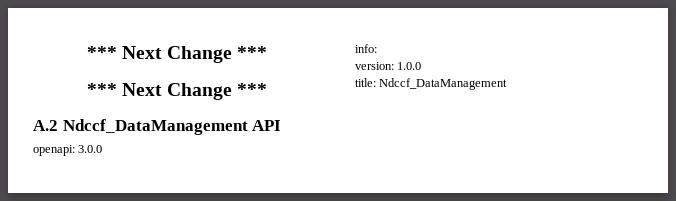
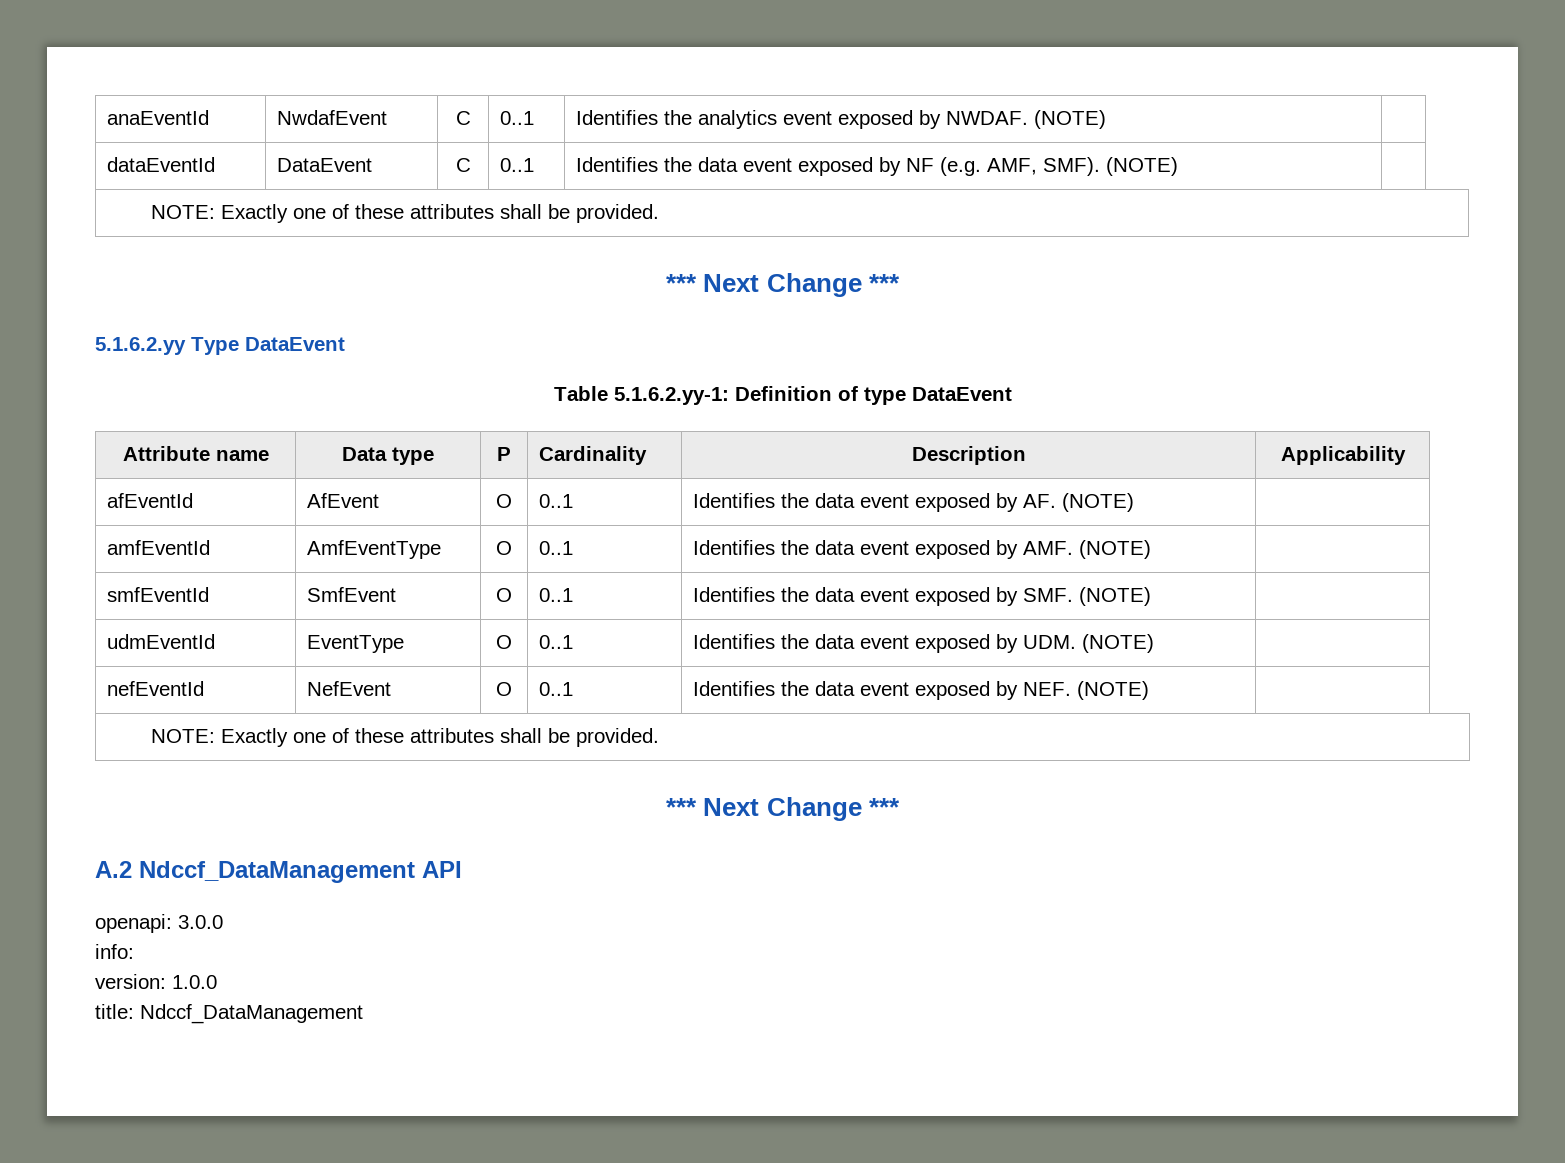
[86,46,268,63] *** Next Change *** -> [106,110,209,125] [276,110,387,125] [455,111,471,125] [499,111,534,125] [575,110,1106,129] [106,157,215,172] [276,158,372,172] [455,158,471,172] [499,158,534,172] [575,157,1178,176] [151,204,660,223] [666,273,900,297] [95,337,345,355] [553,386,1012,405] [122,446,269,461] [342,447,435,465] [497,447,511,461] [538,446,647,465] [911,446,1026,465] [1280,446,1406,465] [106,493,193,508] [306,493,379,508] [496,494,512,508] [538,494,573,508] [692,493,1134,512] [106,540,210,555] [306,540,441,559] [496,541,512,555] [538,541,573,555] [692,540,1151,559] [106,587,209,602] [306,587,396,602] [496,588,512,602] [538,588,573,602] [692,587,1151,606] [106,634,215,649] [306,635,404,653] [496,635,512,649] [538,635,573,649] [692,634,1154,653] [106,681,204,696] [306,681,391,696] [496,682,512,696] [538,682,573,696] [692,681,1149,700] [151,728,660,747] anaEventId | NwdafEvent | C | 0..1 | Identifies the analytics event exposed by NWDAF. (NOTE) | // dataEventId | DataEvent | C | 0..1 | Identifies the data event exposed by NF (e.g. AMF, SMF). (NOTE) | // NOTE: Exactly one of these attributes shall be provided. // *** Next Change *** // 5.1.6.2.yy Type DataEvent // Table 5.1.6.2.yy-1: Definition of type DataEvent // Attribute name | Data type | P | Cardinality | Description | Applicability // afEventId | AfEvent | O | 0..1 | Identifies the data event exposed by AF. (NOTE) | // amfEventId | AmfEventType | O | 0..1 | Identifies the data event exposed by AMF. (NOTE) | // smfEventId | SmfEvent | O | 0..1 | Identifies the data event exposed by SMF. (NOTE) | // udmEventId | EventType | O | 0..1 | Identifies the data event exposed by UDM. (NOTE) | // nefEventId | NefEvent | O | 0..1 | Identifies the data event exposed by NEF. (NOTE) | // NOTE: Exactly one of these attributes shall be provided.

